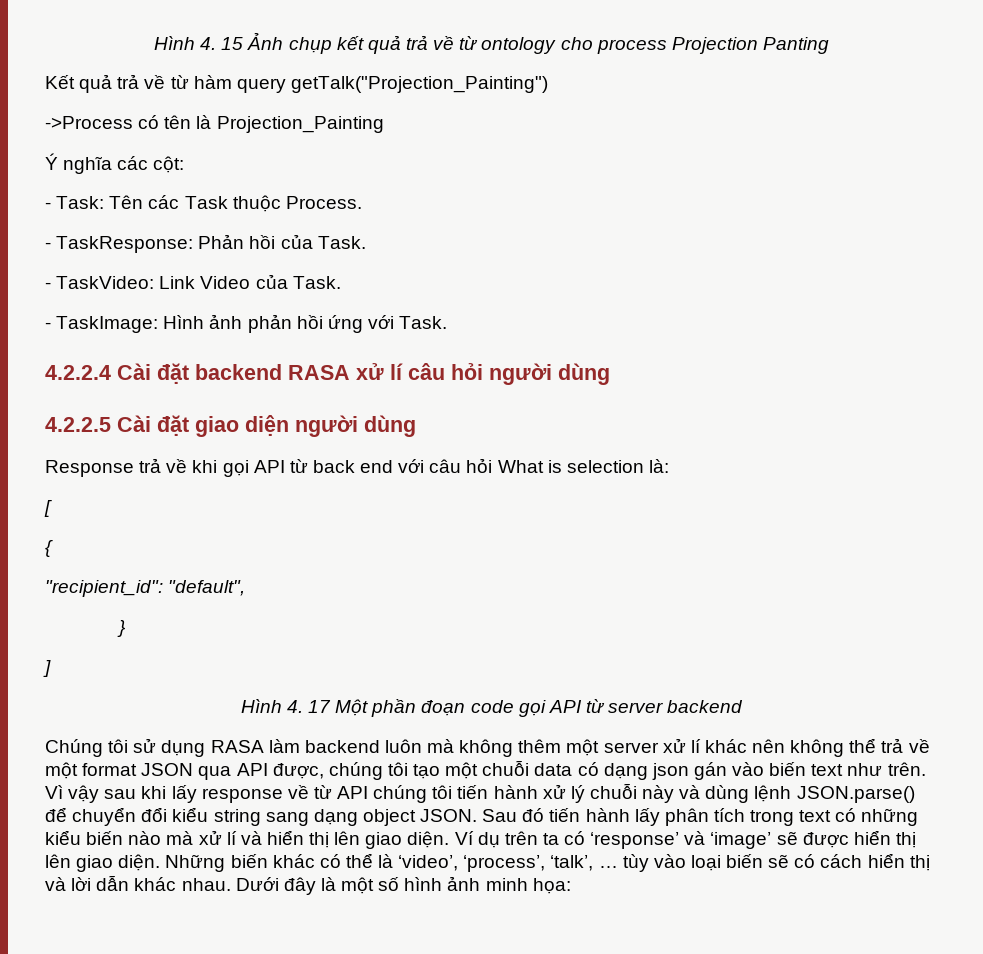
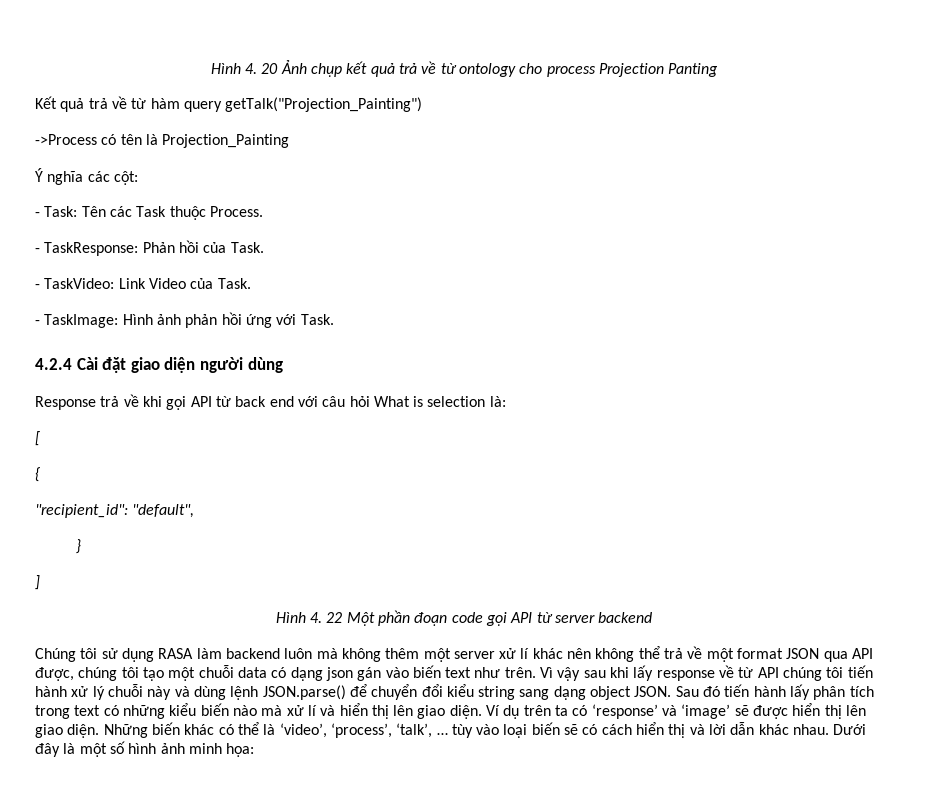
[154,36,244,50] Hình 4. 15 -> [210,63,279,74] Hình 4. 20
[45,363,610,385] [45,417,111,432] 4.2.2.4 Cài đặt backend RASA xử lí câu hỏi người dùng // 4.2.2.5 -> [35,358,72,370] 4.2.4
[308,700,332,713] 17 -> [326,612,343,623] 22

